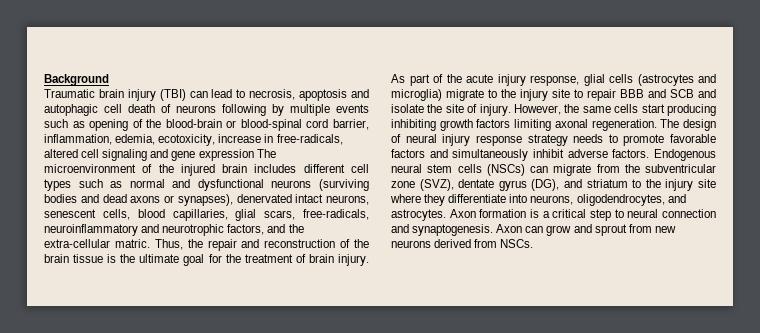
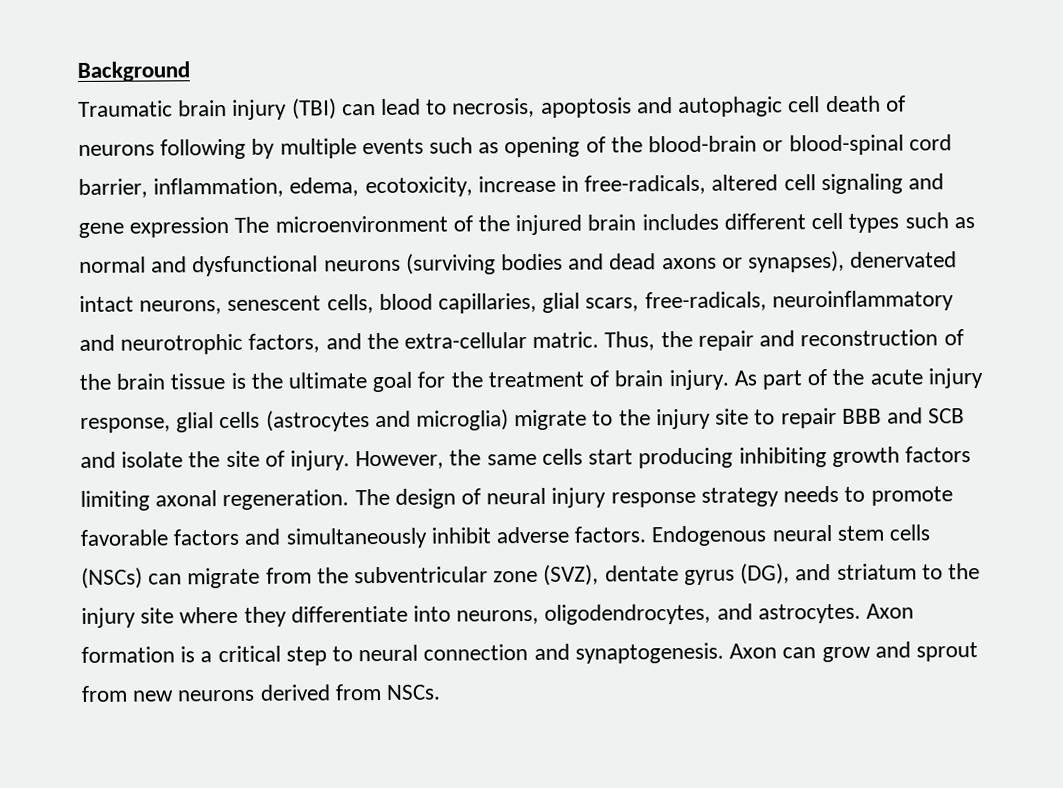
[115,134,156,145] edemia, -> [289,177,360,197] edema,

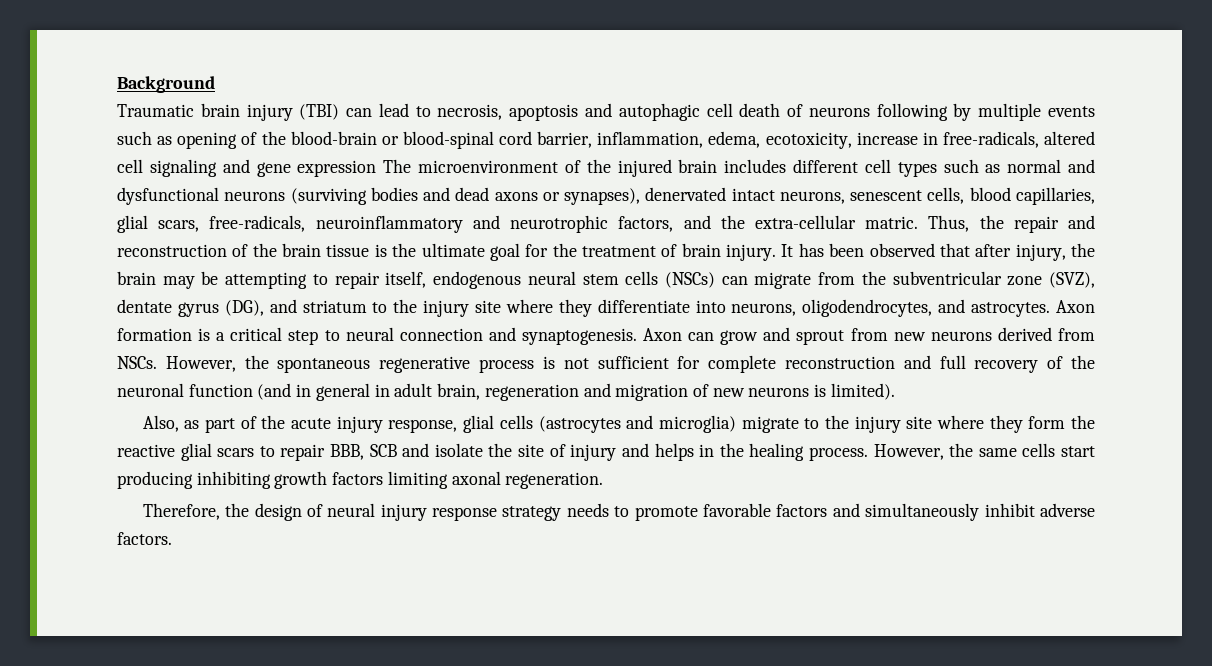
[733,368,983,390] [80,407,966,433] [80,446,971,471] [80,485,953,511] [80,525,768,549] As part of the acute injury response, glial cells (astrocytes and microglia) migrate to the injury site to repair BBB and SCB and isolate the site of injury. However, the same cells start producing inhibiting growth factors limiting axonal regeneration. The design of neural injury response strategy needs to promote favorable factors and simultaneously inhibit adverse factors. Endogenous -> [781,243,1096,261] [117,271,522,289] It has been observed that after injury, the brain may be attempting to repair itself, endogenous
(442, 692) none -> [165,355,1095,373] [117,383,895,401] [142,415,1095,433] [117,443,1095,461] [117,471,604,489] [142,503,1095,521] [117,532,172,545] However, the spontaneous regenerative process is not sufficient for complete reconstruction and full recovery of the neuronal function (and in general in adult brain, regeneration and migration of new neurons is limited). // Also, as part of the acute injury response, glial cells (astrocytes and microglia) migrate to the injury site where they form the reactive glial scars to repair BBB, SCB and isolate the site of injury and helps in the healing process. However, the same cells start producing inhibiting growth factors limiting axonal regeneration. // Therefore, the design of neural injury response strategy needs to promote favorable factors and simultaneously inhibit adverse factors.

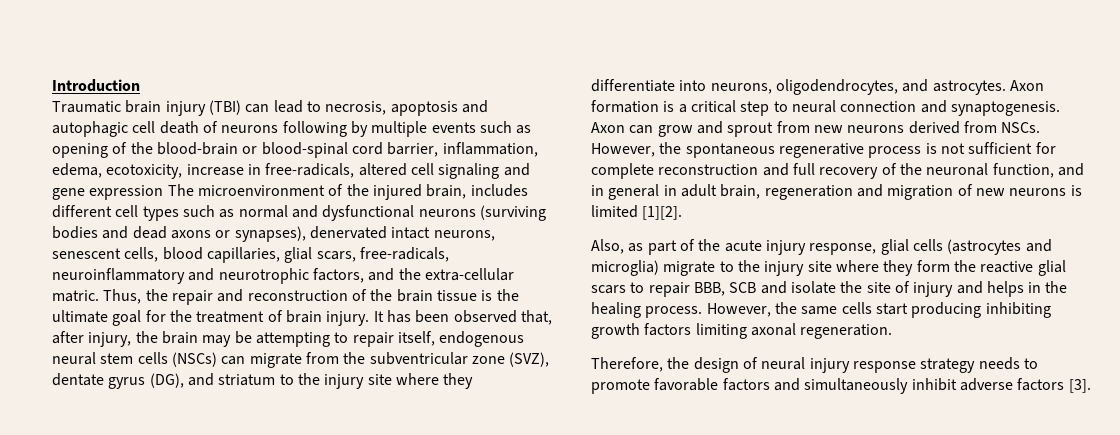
[117,76,215,93] Background -> [52,79,140,92] Introduction
[678,159,718,173] brain -> [426,184,467,199] brain,
[939,243,970,257] that -> [520,310,552,325] that,
[188,383,292,400] function (and -> [992,163,1084,178] function, and
[830,383,895,400] limited). -> [591,205,683,220] limited [1][2].
[117,532,172,545] factors. -> [1017,378,1091,393] factors [3].

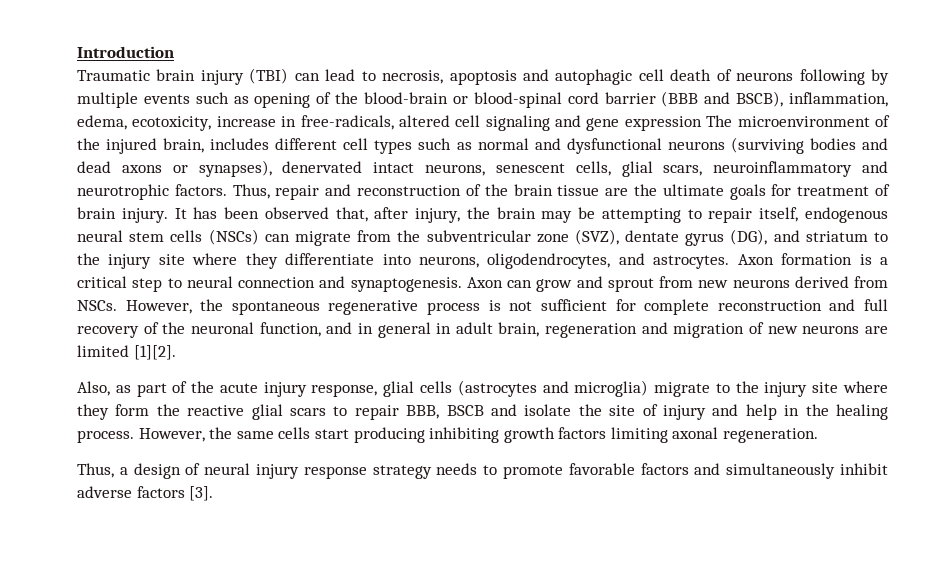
[387,142,439,157] barrier, -> [604,91,784,107] barrier (BBB and BSCB),
[162,247,280,263] blood capillaries, -> (611, 168) none
[359,247,449,262] free-radicals, -> (703, 170) none
[312,268,514,283] [52,289,168,304] factors, and the extra-cellular matric. Thus, the -> [174,184,270,199] factors. Thus,
[481,290,493,301] is -> [605,188,629,196] are
[112,310,192,326] goal for the -> [729,184,792,200] goals for
[1070,185,1082,196] is -> [864,326,888,334] are
[729,282,757,293] SCB -> [446,405,484,416] BSCB
[986,281,1024,297] helps -> [745,404,777,420] help
[591,357,690,372] Therefore, the -> [77,463,128,478] Thus, a

